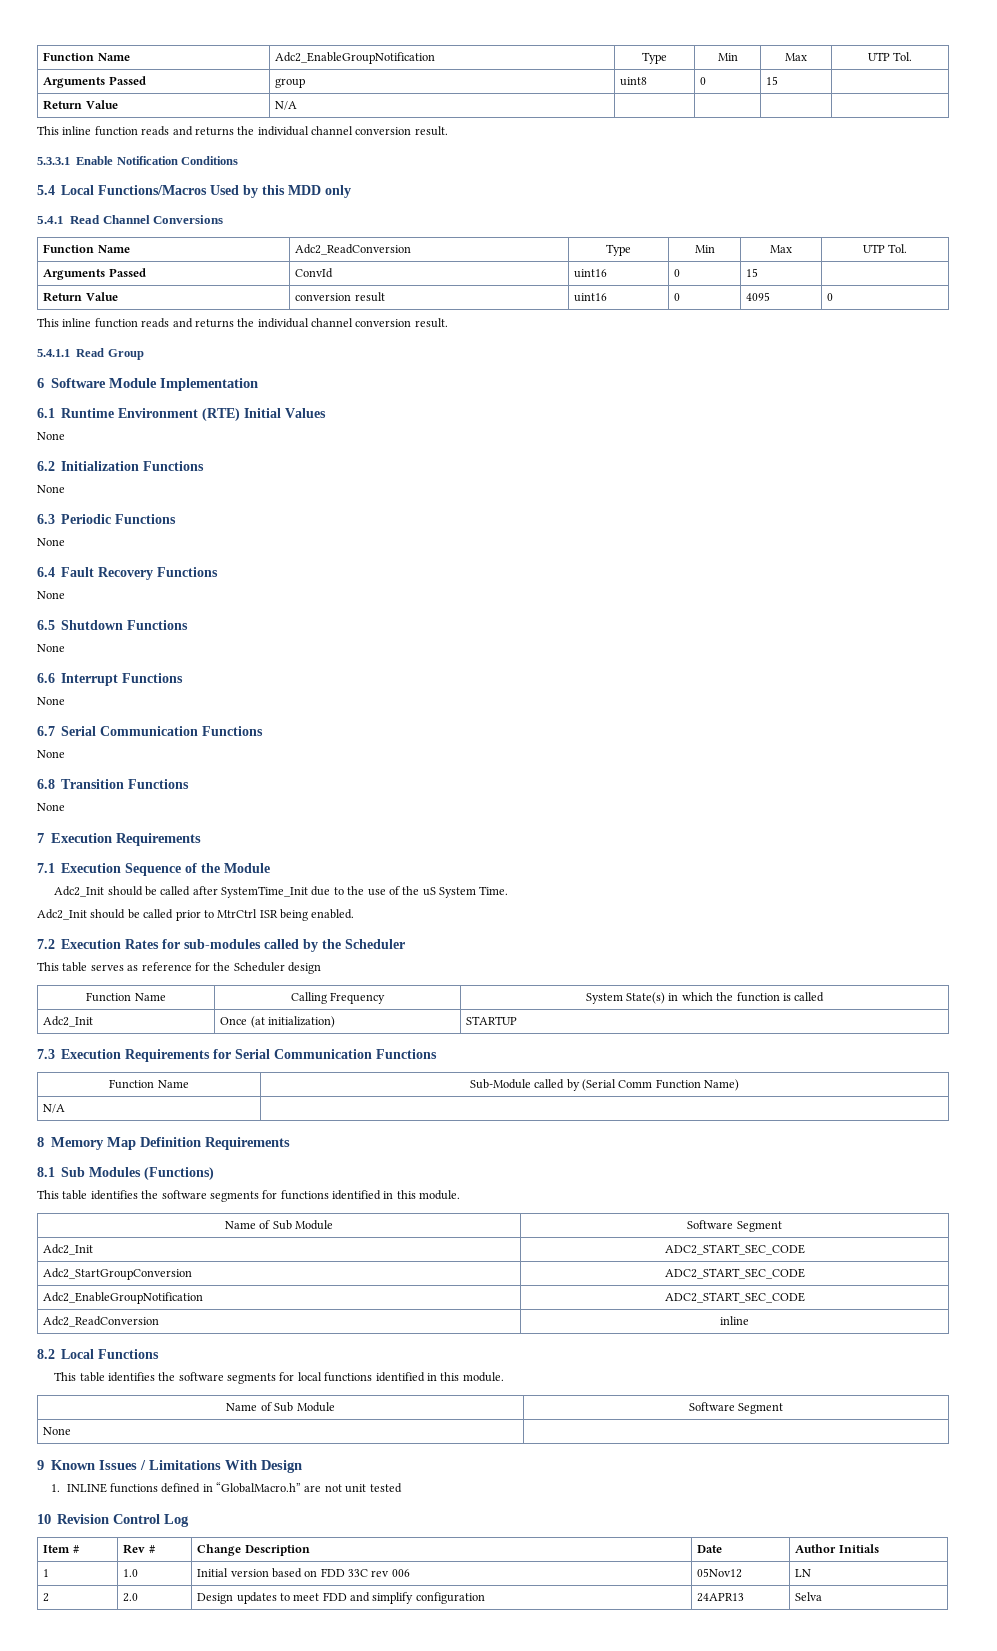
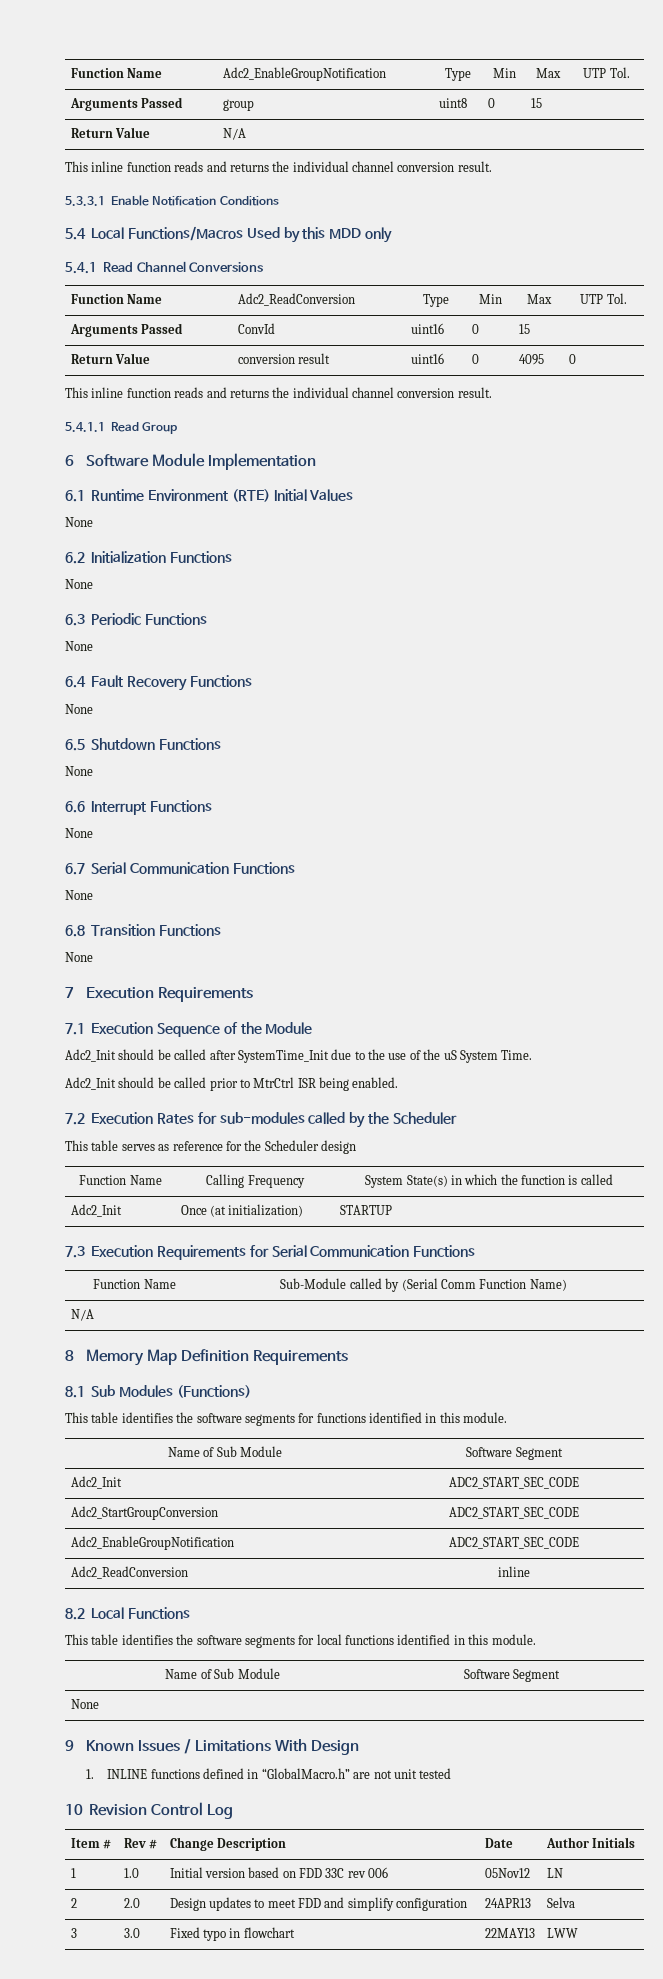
(823, 1596) none -> [70,1928,77,1938] [123,1928,140,1938] [169,1927,295,1941] [484,1928,535,1938] [546,1928,578,1938] // 3 | 3.0 | Fixed typo in flowchart | 22MAY13 | LWW

